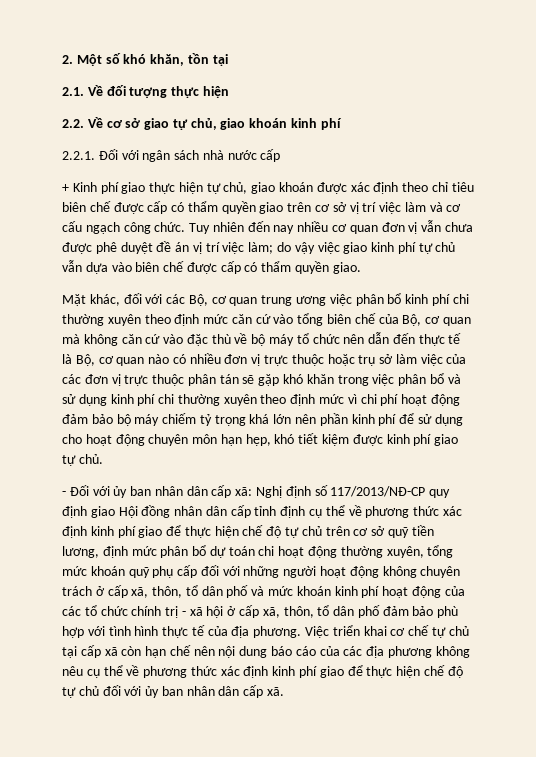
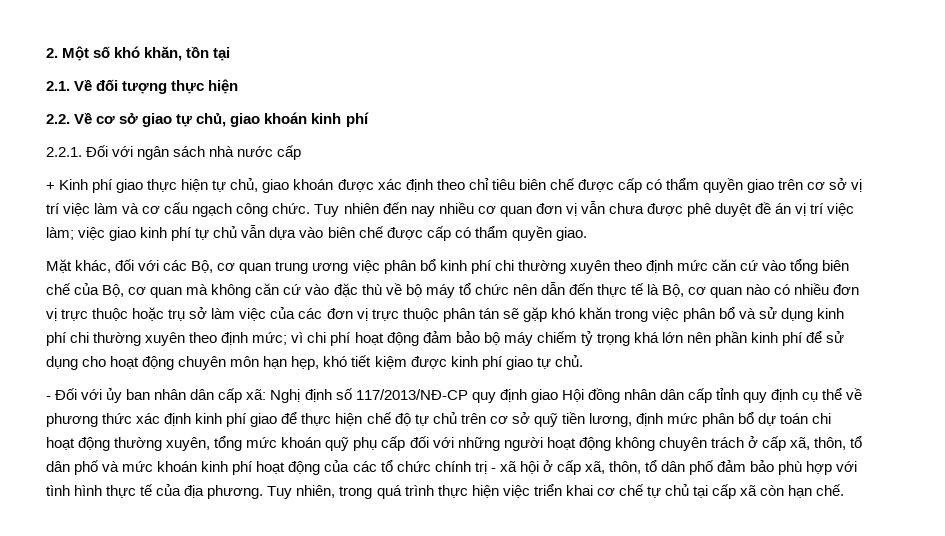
[277,242,315,254] do vậy -> (74, 233) none
[319,394,345,404] mức -> [252,332,288,345] mức;
(277, 511) none -> [743,392,768,403] quy
[305,626,330,638] Việc -> [267,485,530,499] Tuy nhiên, trong quá trình thực hiện việc
[169,645,470,658] [62,665,463,678] [62,685,285,698] chế nên nội dung báo cáo của các địa phương không nêu cụ thể về phương thức xác định kinh phí giao để thực hiện chế độ tự chủ đối với ủy ban nhân dân cấp xã. -> [816,484,845,496] chế.

